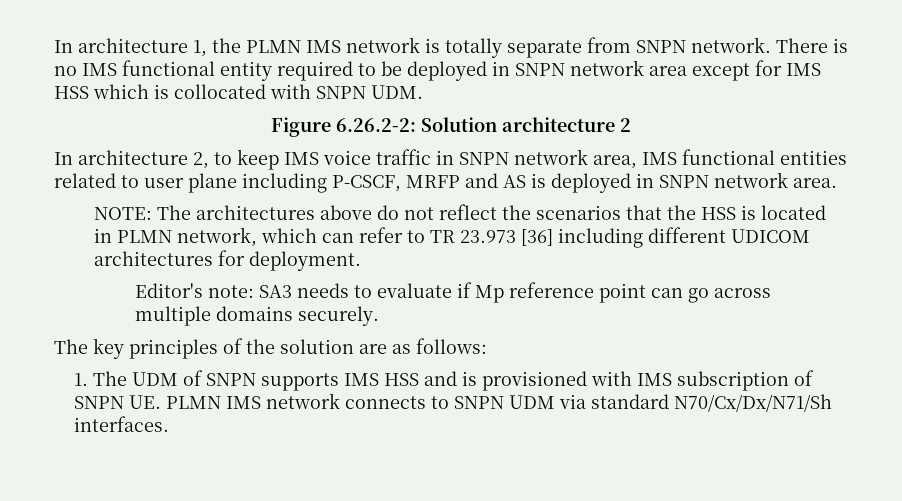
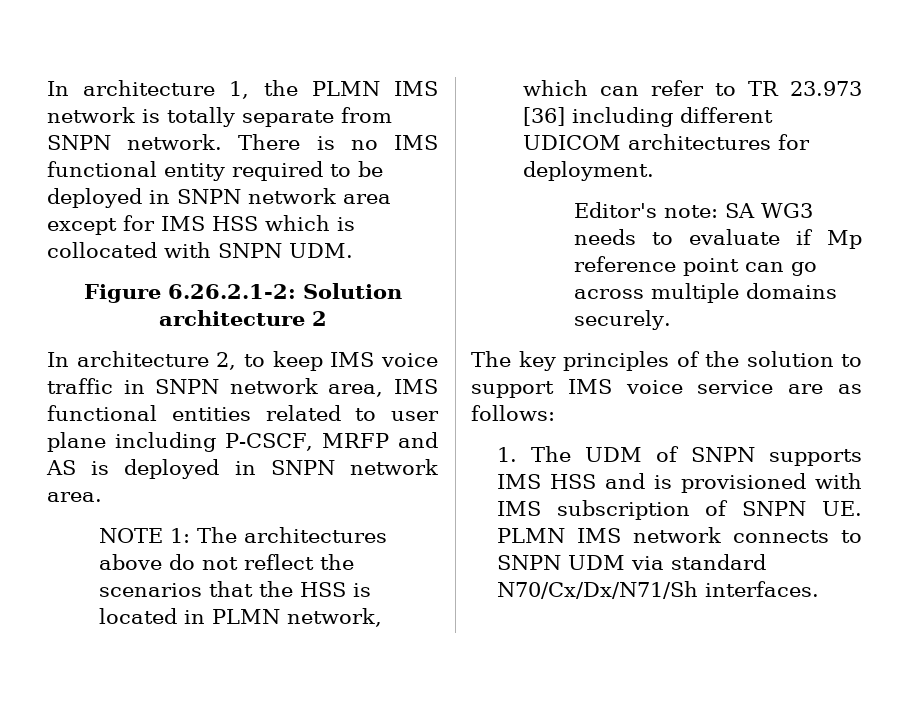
[336,118,416,132] 6.26.2-2: -> [167,284,296,299] 6.26.2.1-2:
[94,207,153,220] NOTE: -> [98,528,190,543] NOTE 1:
[258,285,292,298] SA3 -> [725,203,814,218] SA WG3
(354, 346) none -> [841,354,862,367] [471,379,774,398] to support IMS voice service

